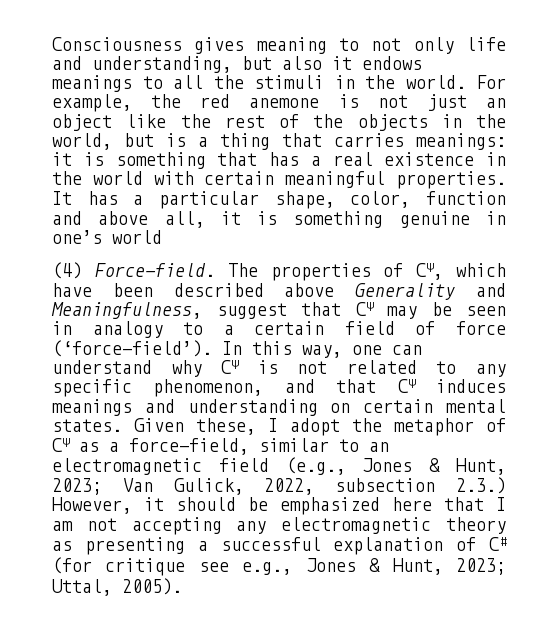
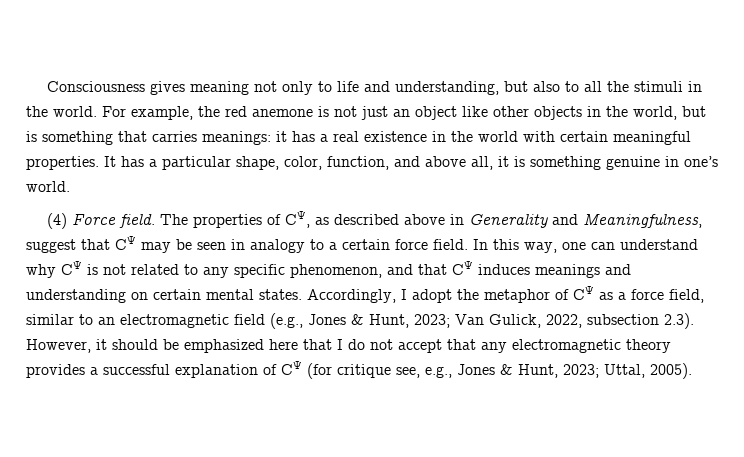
[339,38,359,51] to -> (250, 88) none
(454, 45) none -> [318,81,333,92] to
[332,56,422,70] [52,75,132,92] it endows meanings -> (561, 86) none
[180,114,344,128] the rest of the -> [493,106,529,117] other
[198,133,270,150] a thing -> [42,131,113,145] something
[83,152,258,169] is something that -> (287, 136) none
[426,191,506,205] function -> [327,156,389,170] function,
[112,230,162,244] world -> [26,181,70,192] world.
[94,263,215,277] Force-field. -> [72,214,156,228] Force field.
[455,263,506,277] [52,283,153,297] which have been -> [315,217,330,225] as
(335, 290) none -> [450,214,465,225] in
[344,321,506,335] [52,340,212,357] field of force (‘force-field’). -> [395,239,468,250] force field.
[134,418,256,435] Given these, -> [307,289,396,303] Accordingly,
[129,438,249,455] force-field, -> [631,289,704,303] force field,
[456,477,506,494] 2.3.) -> [664,313,694,329] 2.3).
[52,517,222,535] am not accepting -> [348,339,476,353] do not accept that
[52,537,185,555] as presenting -> [26,364,85,378] provides
[488,537,507,551] C# -> [281,361,302,375] CΨ
[198,562,229,572] see -> [396,367,420,378] see,

